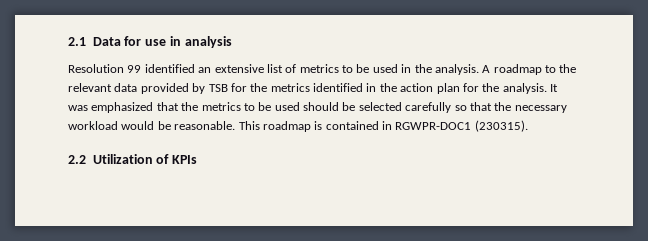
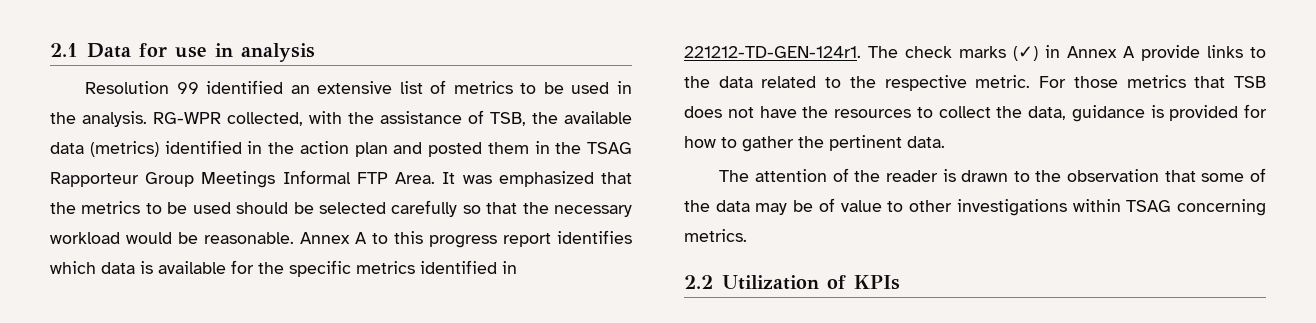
[482,64,577,75] [68,83,310,94] A roadmap to the relevant data provided by TSB for the metrics -> [153,110,632,126] [50,141,159,157] RG-WPR collected, with the assistance of TSB, the available data (metrics)
[462,83,547,94] for the analysis. -> [393,141,632,157] [50,170,436,188] and posted them in the TSAG Rapporteur Group Meetings Informal FTP Area.
[238,120,528,132] This roadmap is contained in RGWPR-DOC1 (230315). -> [300,230,632,248] [50,260,517,277] [684,45,1266,61] [684,75,1266,91] [684,104,1267,122] [684,135,945,152] [719,168,1266,182] [684,198,1266,216] [684,229,747,242] Annex A to this progress report identifies which data is available for the specific metrics identified in 221212-TD-GEN-124r1. The check marks (✓) in Annex A provide links to the data related to the respective metric. For those metrics that TSB does not have the resources to collect the data, guidance is provided for how to gather the pertinent data. // The attention of the reader is drawn to the observation that some of the data may be of value to other investigations within TSAG concerning metrics.

